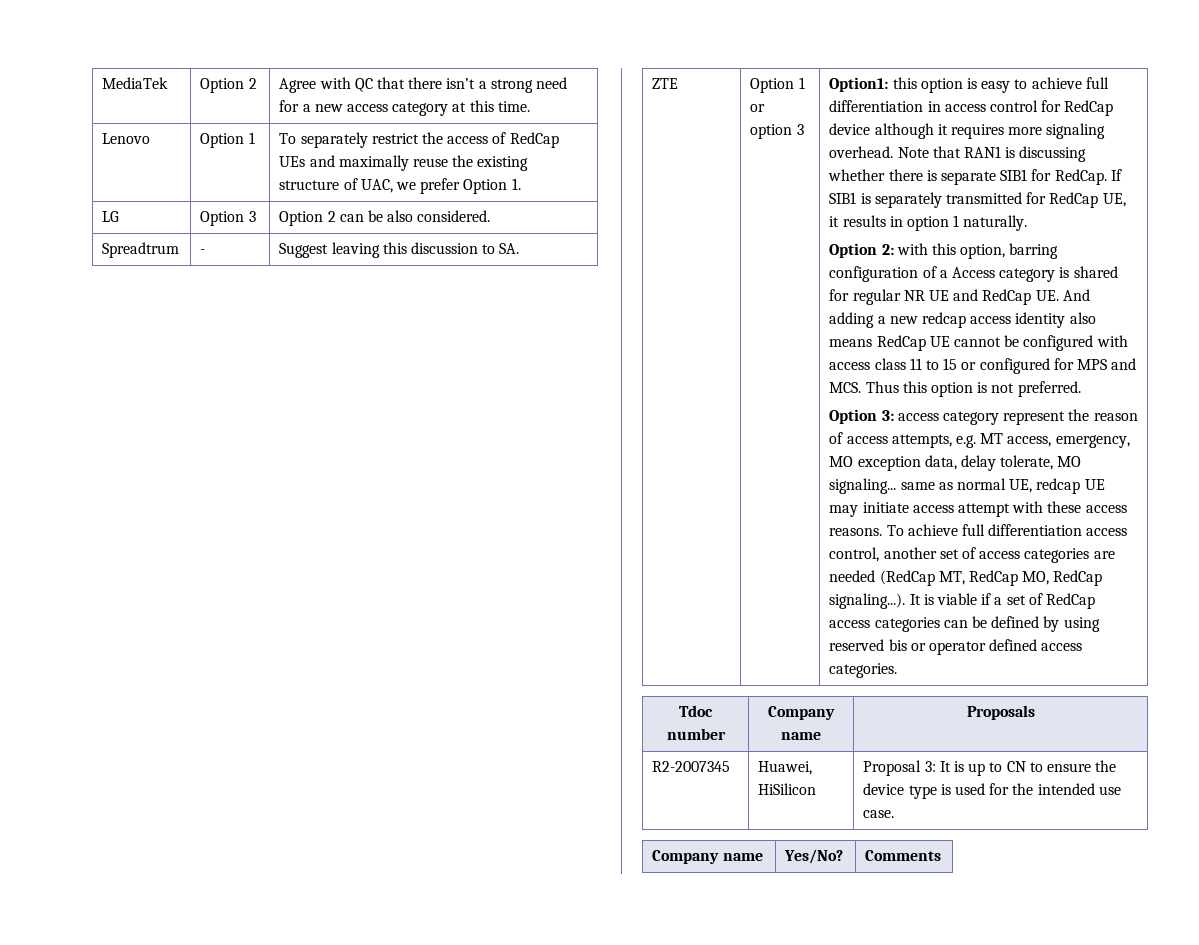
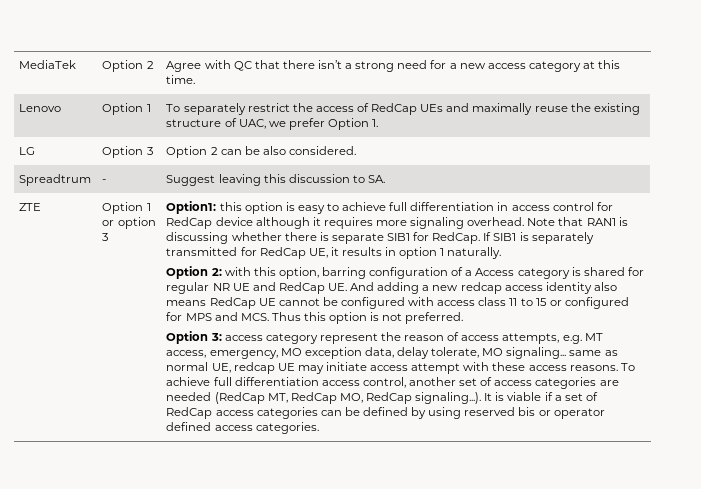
[679,705,713,717] [666,728,726,740] [768,706,835,720] [781,732,821,740] [966,705,1035,720] [652,761,731,772] [758,761,813,775] [758,783,817,795] [863,760,1117,776] [863,783,1121,799] [863,810,895,818] [652,850,763,864] [784,849,844,864] [865,850,942,861] // Tdoc number | Company name | Proposals // R2-2007345 | Huawei, HiSilicon | Proposal 3: It is up to CN to ensure the device type is used for the intended use case. // Company name | Yes/No? | Comments -> (319, 428) none

